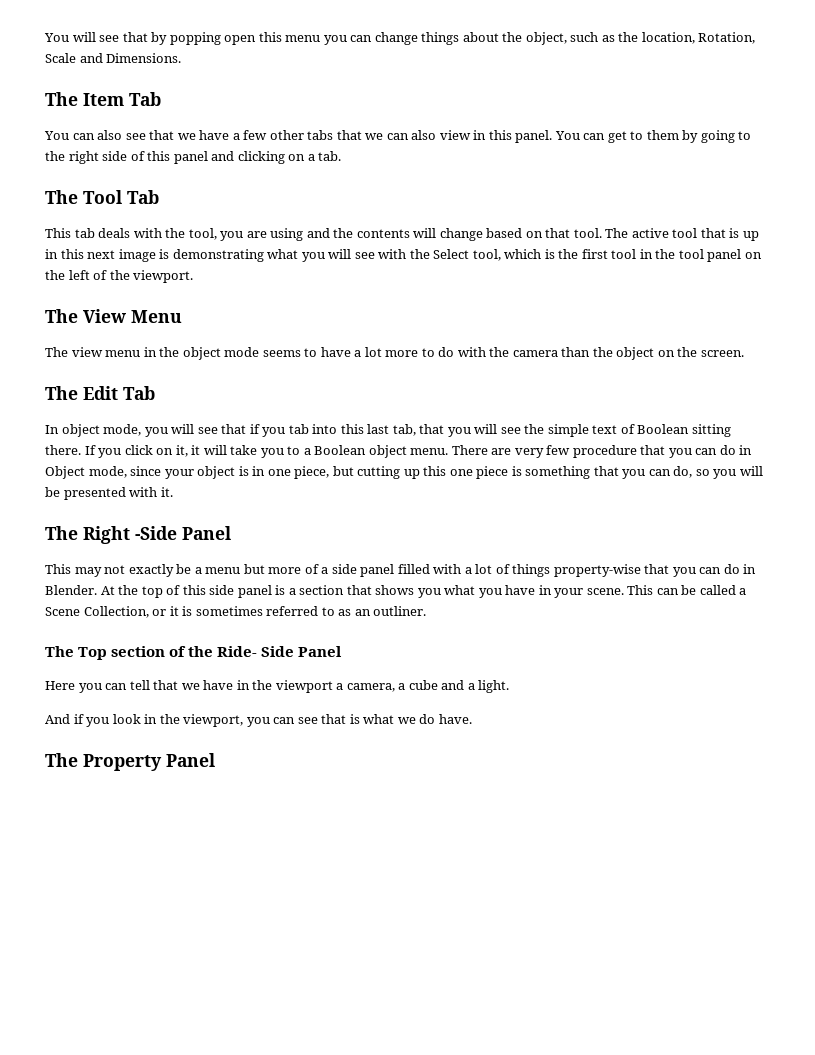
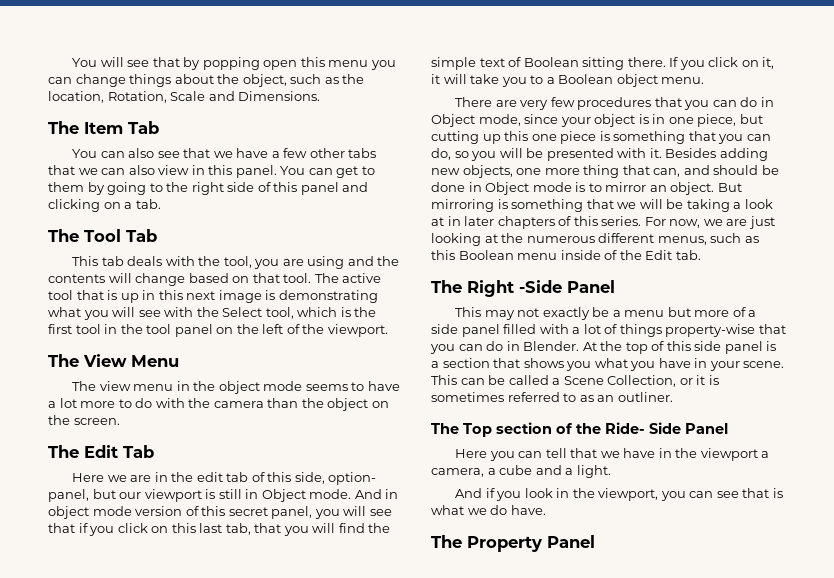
[45,424,142,437] In object mode, -> [72,472,377,485] [48,489,399,502] [48,506,313,519] Here we are in the edit tab of this side, option- panel, but our viewport is still in Object mode. And in object mode version of this secret panel,
[288,424,338,434] tab into -> [117,523,169,533] click on
[500,427,521,434] see -> [338,523,365,533] find
(449, 451) none -> (705, 80) //
[572,445,637,458] procedure -> [577,97,652,110] procedures
(173, 492) none -> [665,148,768,161] [431,165,779,178] [431,182,742,195] [431,199,773,212] [431,216,775,229] [431,233,759,246] [431,250,701,260] Besides adding new objects, one more thing that can, and should be done in Object mode is to mirror an object. But mirroring is something that we will be taking a look at in later chapters of this series. For now, we are just looking at the numerous different menus, such as this Boolean menu inside of the Edit tab.

